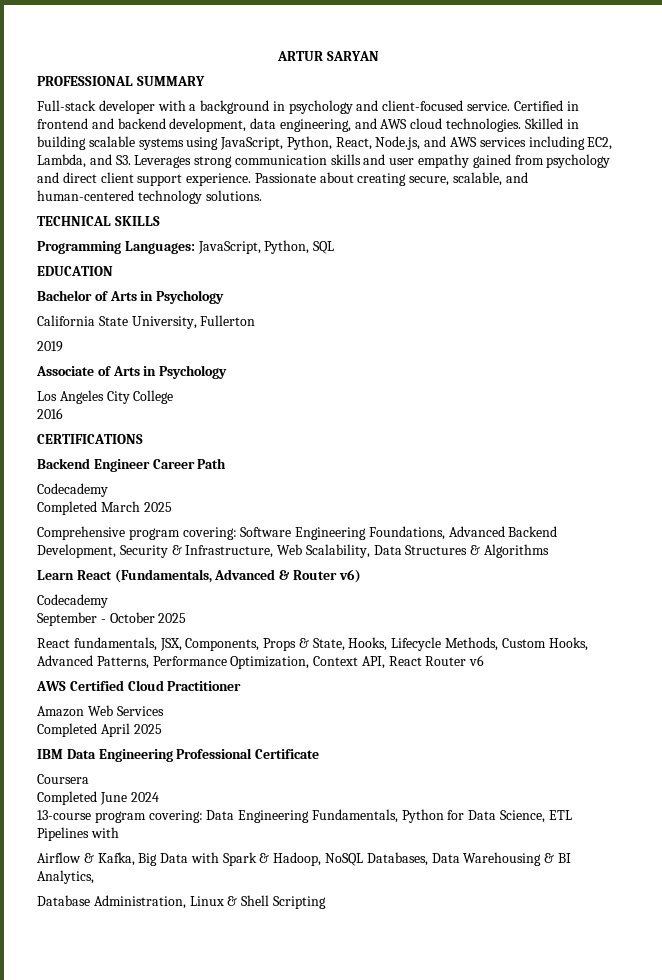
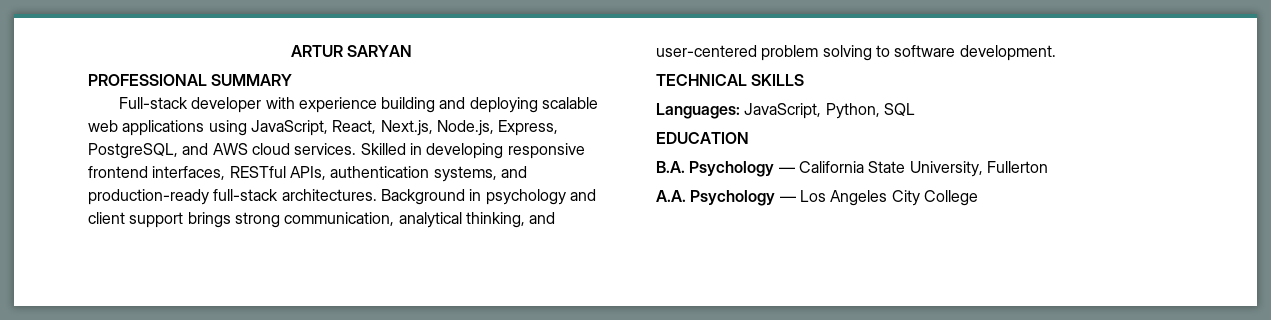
[189,100,579,114] [37,118,579,132] [37,136,613,150] [37,154,611,168] [37,172,528,186] [37,190,262,204] a background in psychology and client-focused service. Certified in frontend and backend development, data engineering, and AWS cloud technologies. Skilled in building scalable systems using JavaScript, Python, React, Node.js, and AWS services including EC2, Lambda, and S3. Leverages strong communication skills and user empathy gained from psychology and direct client support experience. Passionate about creating secure, scalable, and human-centered technology solutions. -> [298,97,599,113] [88,120,559,136] [88,143,585,159] [88,166,527,182] [88,189,596,205] [88,212,556,228] [656,45,1056,61] experience building and deploying scalable web applications using JavaScript, React, Next.js, Node.js, Express, PostgreSQL, and AWS cloud services. Skilled in developing responsive frontend interfaces, RESTful APIs, authentication systems, and production-ready full-stack architectures. Background in psychology and client support brings strong communication, analytical thinking, and user-centered problem solving to software development.
[37,241,121,254] Programming -> (805, 80) none
[37,290,225,304] Bachelor of Arts in Psychology // -> [656,161,795,177] B.A. Psychology —
[37,341,63,352] [36,365,228,379] 2019 // Associate of Arts in Psychology // -> [656,190,796,206] A.A. Psychology —
[37,408,63,419] [37,434,143,444] [37,458,227,472] [37,483,108,497] [37,501,172,515] [37,526,558,540] [37,544,550,558] [37,569,361,583] [37,594,108,608] [37,612,187,626] [37,637,588,651] [37,655,485,669] [36,680,242,691] [37,705,164,717] [37,723,162,737] [37,748,320,762] [37,774,89,784] [37,791,159,805] [37,809,572,823] [37,827,119,841] [37,852,571,866] [37,870,94,884] [37,895,326,909] // 2016 // CERTIFICATIONS // Backend Engineer Career Path // Codecademy // Completed March 2025 // Comprehensive program covering: Software Engineering Foundations, Advanced Backend Development, Security & Infrastructure, Web Scalability, Data Structures & Algorithms // Learn React (Fundamentals, Advanced & Router v6) // Codecademy // September - October 2025 // React fundamentals, JSX, Components, Props & State, Hooks, Lifecycle Methods, Custom Hooks, Advanced Patterns, Performance Optimization, Context API, React Router v6 // AWS Certified Cloud Practitioner // Amazon Web Services // Completed April 2025 // IBM Data Engineering Professional Certificate // Coursera // Completed June 2024 // 13-course program covering: Data Engineering Fundamentals, Python for Data Science, ETL Pipelines with // Airflow & Kafka, Big Data with Spark & Hadoop, NoSQL Databases, Data Warehousing & BI Analytics, // Database Administration, Linux & Shell Scripting -> (978, 198) none

